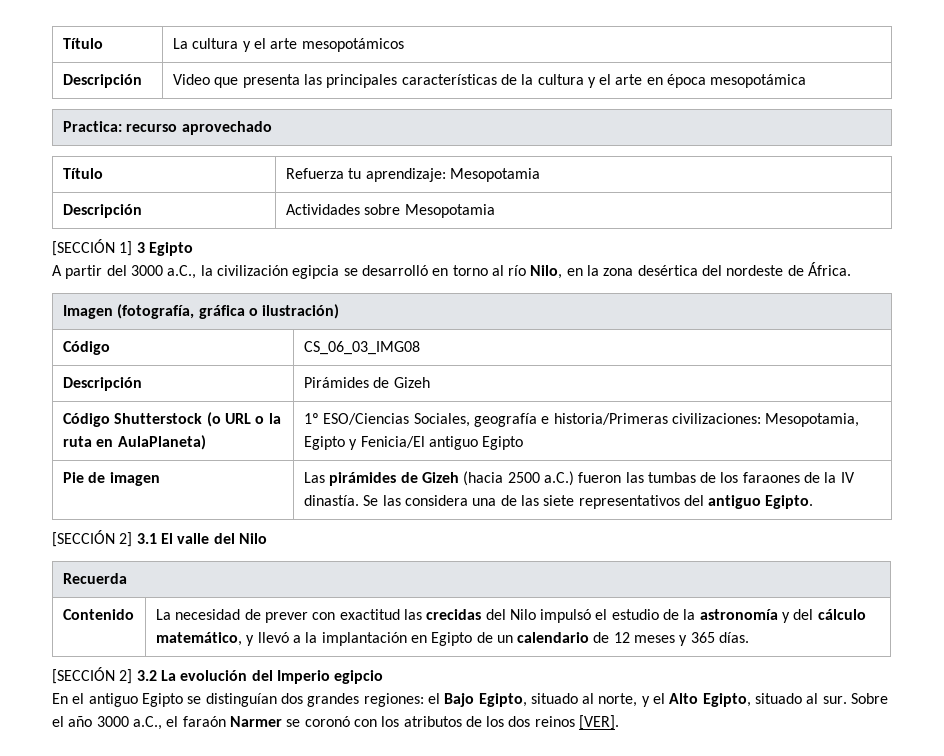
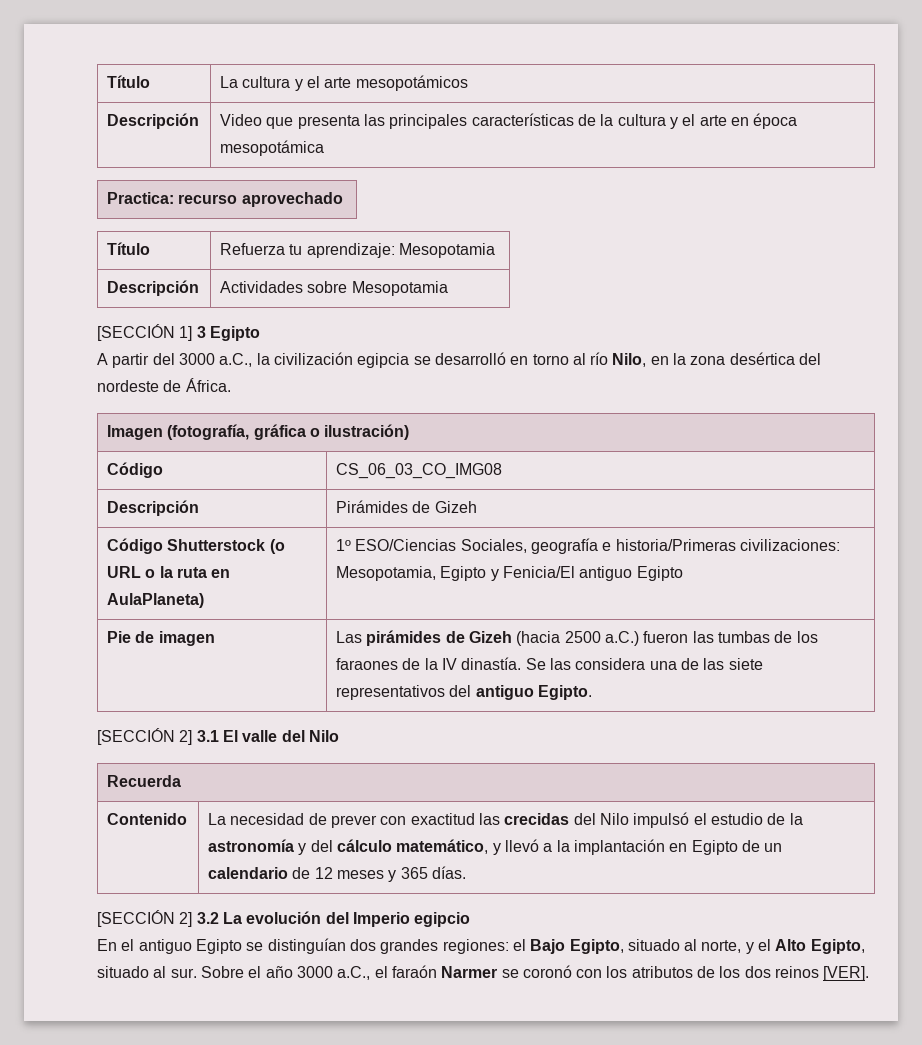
[303,341,420,355] CS_06_03_IMG08 -> [336,463,503,479] CS_06_03_CO_IMG08

